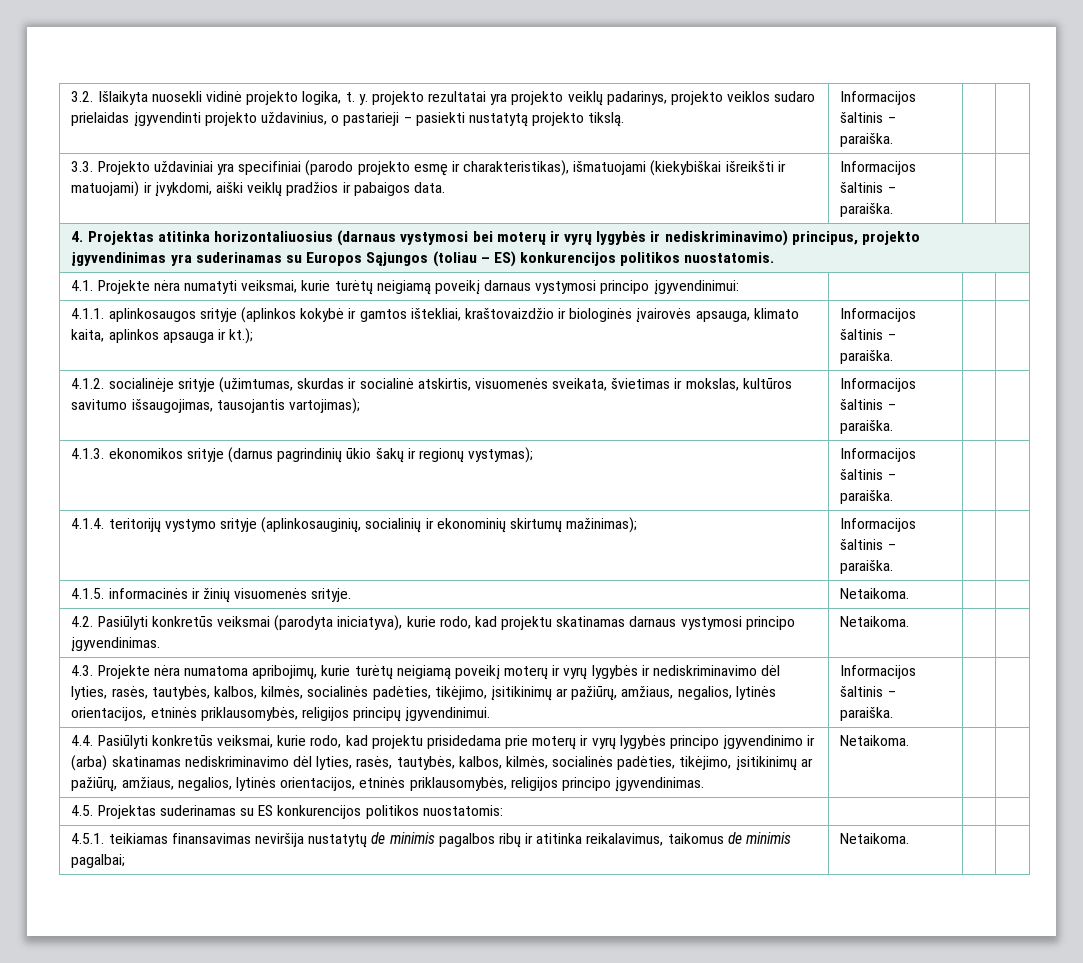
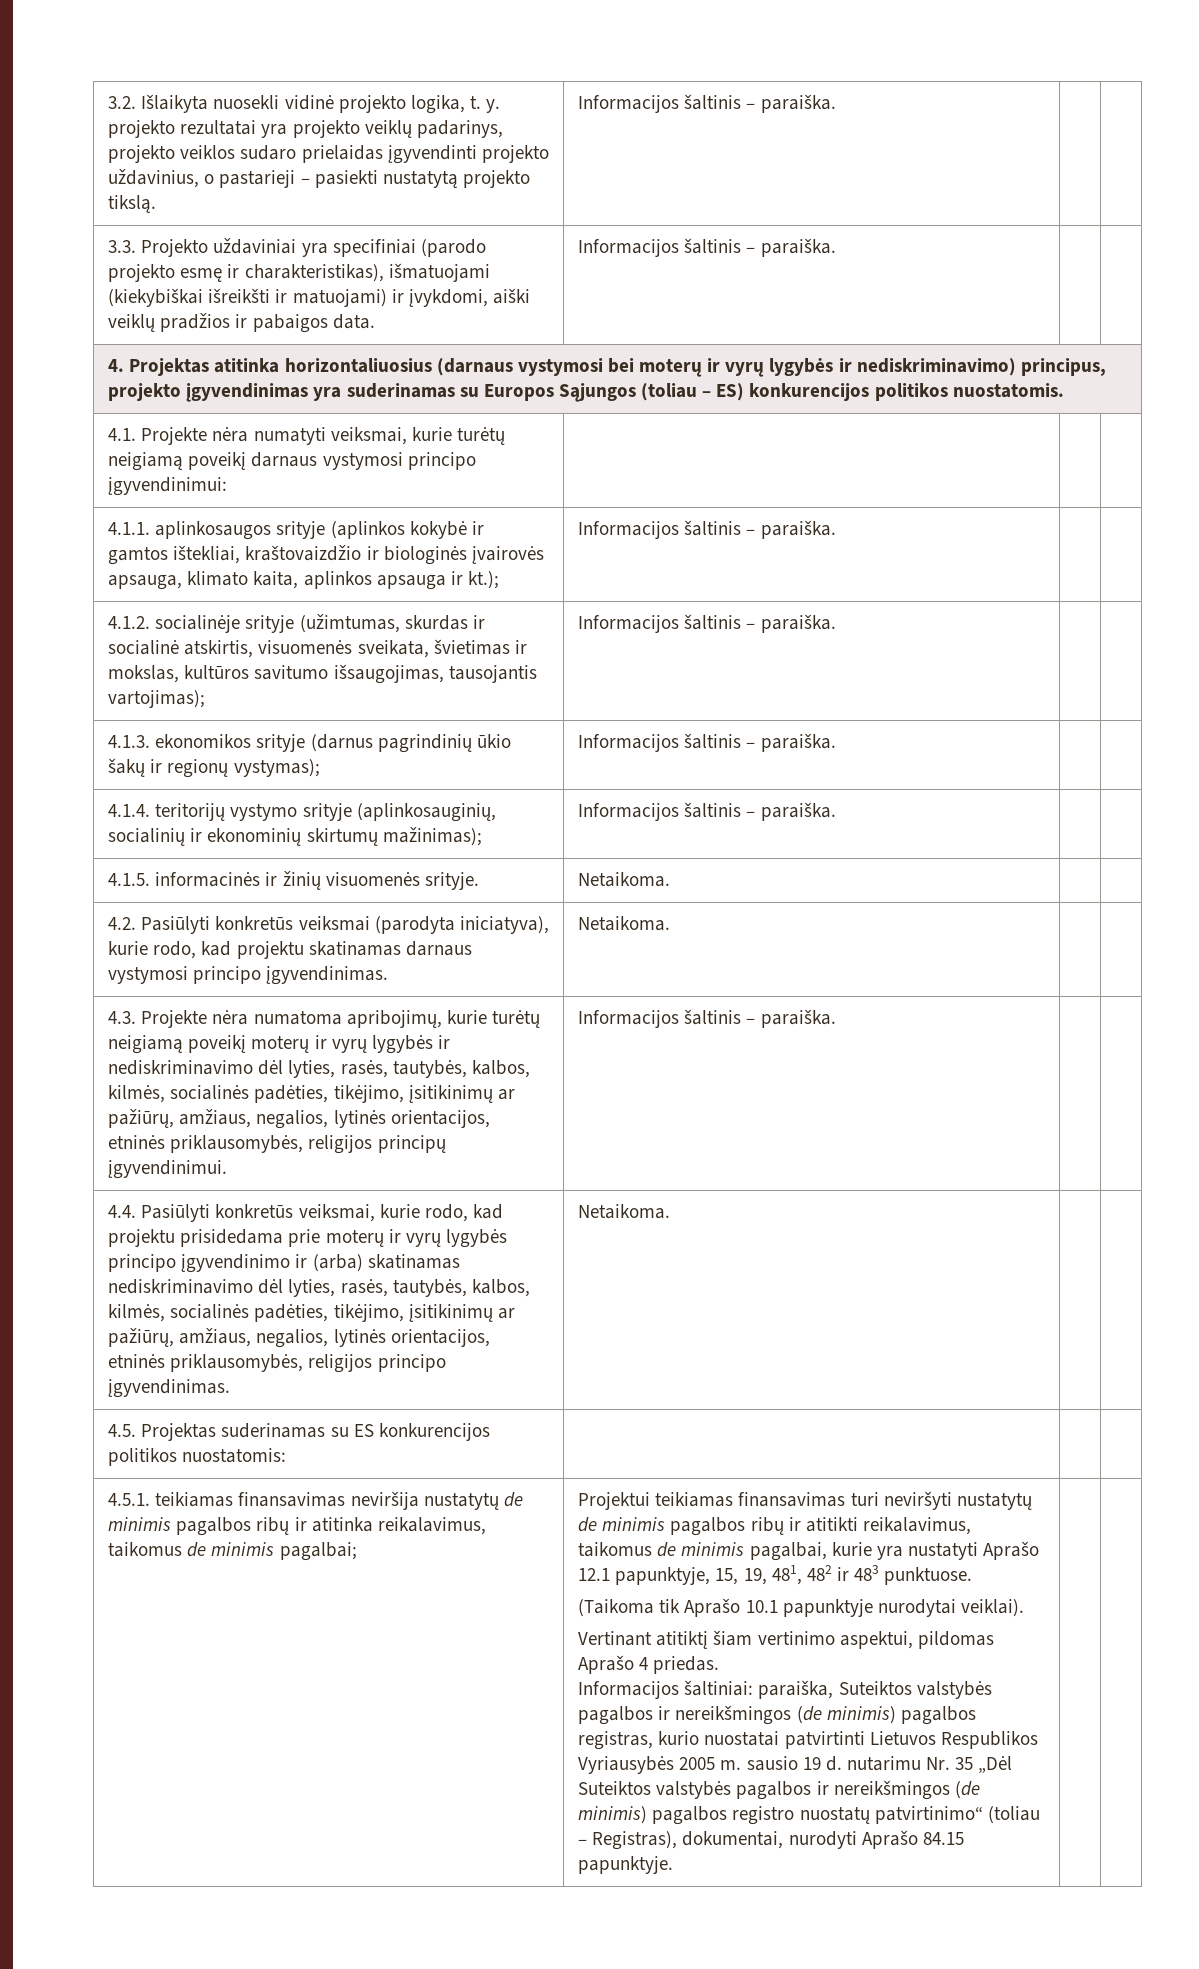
[840,833,910,844] Netaikoma. -> [578,1491,1032,1510] [578,1517,971,1536] [578,1541,1040,1561] [578,1565,973,1585] [578,1598,1024,1617] [578,1630,994,1649] [578,1655,720,1674] [578,1680,992,1699] [578,1705,976,1725] [578,1731,1038,1750] [578,1756,1013,1774] [578,1780,980,1800] [578,1806,1040,1825] [578,1830,964,1850] [578,1856,674,1874] Projektui teikiamas finansavimas turi neviršyti nustatytų de minimis pagalbos ribų ir atitikti reikalavimus, taikomus de minimis pagalbai, kurie yra nustatyti Aprašo 12.1 papunktyje, 15, 19, 481, 482 ir 483 punktuose. // (Taikoma tik Aprašo 10.1 papunktyje nurodytai veiklai). // Vertinant atitiktį šiam vertinimo aspektui, pildomas Aprašo 4 priedas. // Informacijos šaltiniai: paraiška, Suteiktos valstybės pagalbos ir nereikšmingos (de minimis) pagalbos registras, kurio nuostatai patvirtinti Lietuvos Respublikos Vyriausybės 2005 m. sausio 19 d. nutarimu Nr. 35 „Dėl Suteiktos valstybės pagalbos ir nereikšmingos (de minimis) pagalbos registro nuostatų patvirtinimo“ (toliau – Registras), dokumentai, nurodyti Aprašo 84.15 papunktyje.

